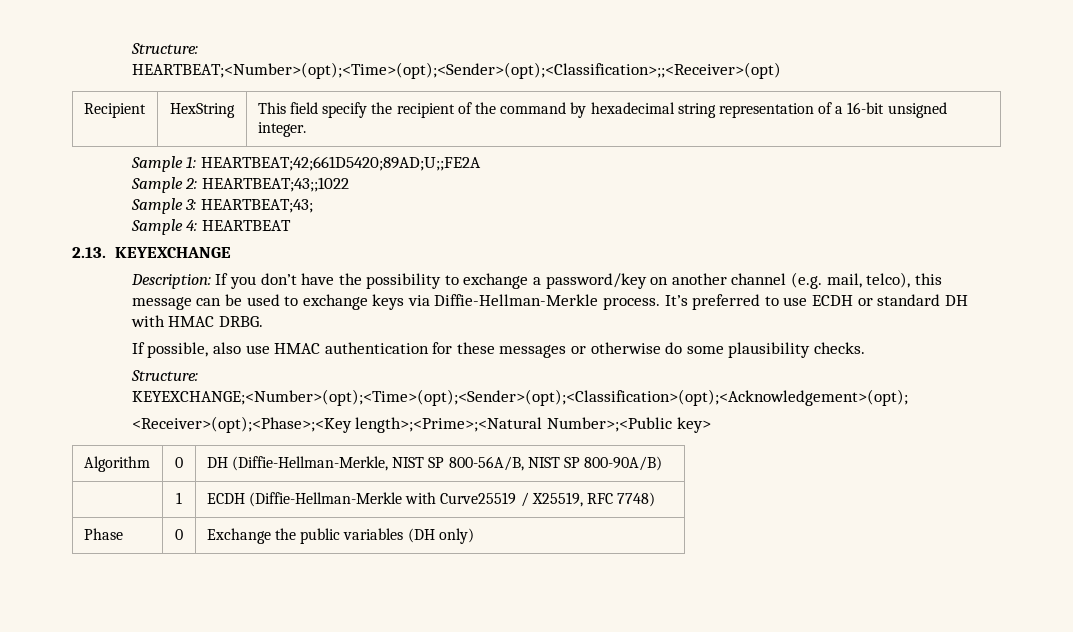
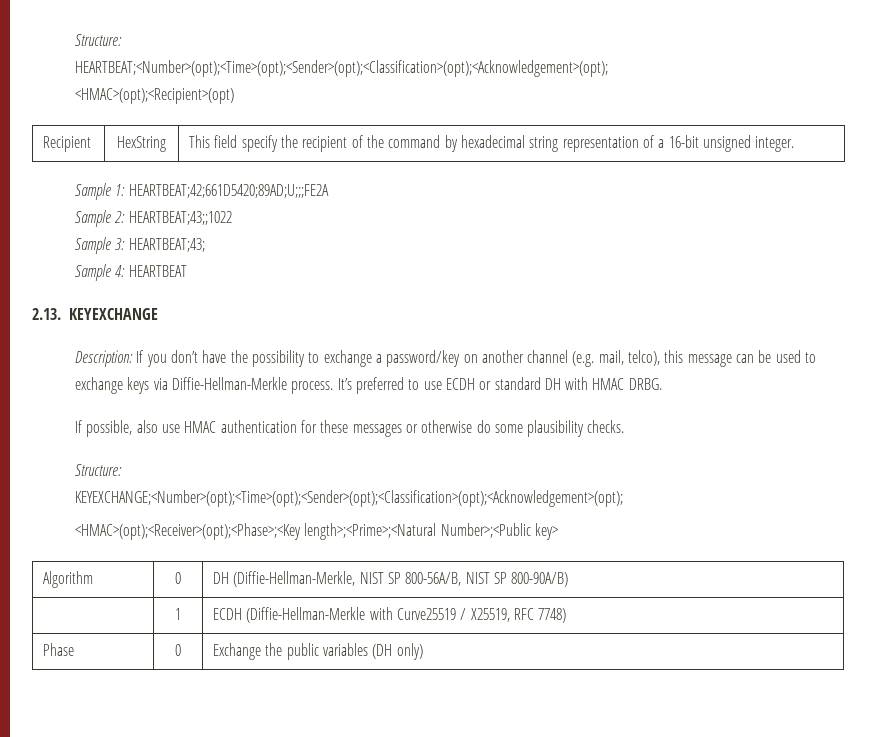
[130,43,198,54] [131,62,781,79] Structure: // HEARTBEAT;<Number>(opt);<Time>(opt);<Sender>(opt);<Classification>;;<Receiver>(opt) -> [75,34,123,46] [75,60,609,77] [75,88,235,104] Structure: // HEARTBEAT;<Number>(opt);<Time>(opt);<Sender>(opt);<Classification>(opt);<Acknowledgement>(opt); // <HMAC>(opt);<Recipient>(opt)
[200,156,481,171] HEARTBEAT;42;661D5420;89AD;U;;FE2A -> [128,184,329,198] HEARTBEAT;42;661D5420;89AD;U;;;FE2A
[131,416,352,433] <Receiver>(opt);<Phase>;<Key -> [75,523,302,540] <HMAC>(opt);<Receiver>(opt);<Phase>;<Key

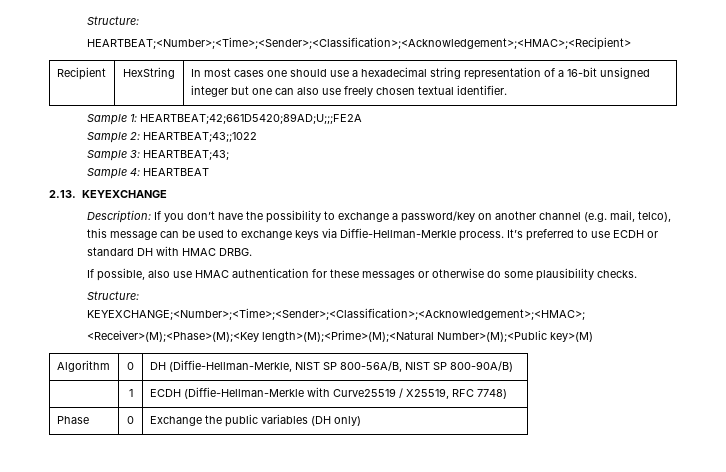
[75,34,123,46] [75,60,609,77] [75,88,235,104] Structure: // HEARTBEAT;<Number>(opt);<Time>(opt);<Sender>(opt);<Classification>(opt);<Acknowledgement>(opt); // <HMAC>(opt);<Recipient>(opt) -> [86,16,139,25] [86,37,631,50] Structure: // HEARTBEAT;<Number>;<Time>;<Sender>;<Classification>;<Acknowledgement>;<HMAC>;<Recipient>
[189,135,458,152] This field specify the recipient of the command by -> [190,68,358,77] In most cases one should use a
[755,136,795,152] integer. -> [190,85,507,97] integer but one can also use freely chosen textual identifier.
[75,490,624,507] [75,523,558,540] KEYEXCHANGE;<Number>(opt);<Time>(opt);<Sender>(opt);<Classification>(opt);<Acknowledgement>(opt); // <HMAC>(opt);<Receiver>(opt);<Phase>;<Key length>;<Prime>;<Natural Number>;<Public key> -> [86,308,585,320] [86,330,593,342] KEYEXCHANGE;<Number>;<Time>;<Sender>;<Classification>;<Acknowledgement>;<HMAC>; // <Receiver>(M);<Phase>(M);<Key length>(M);<Prime>(M);<Natural Number>(M);<Public key>(M)

